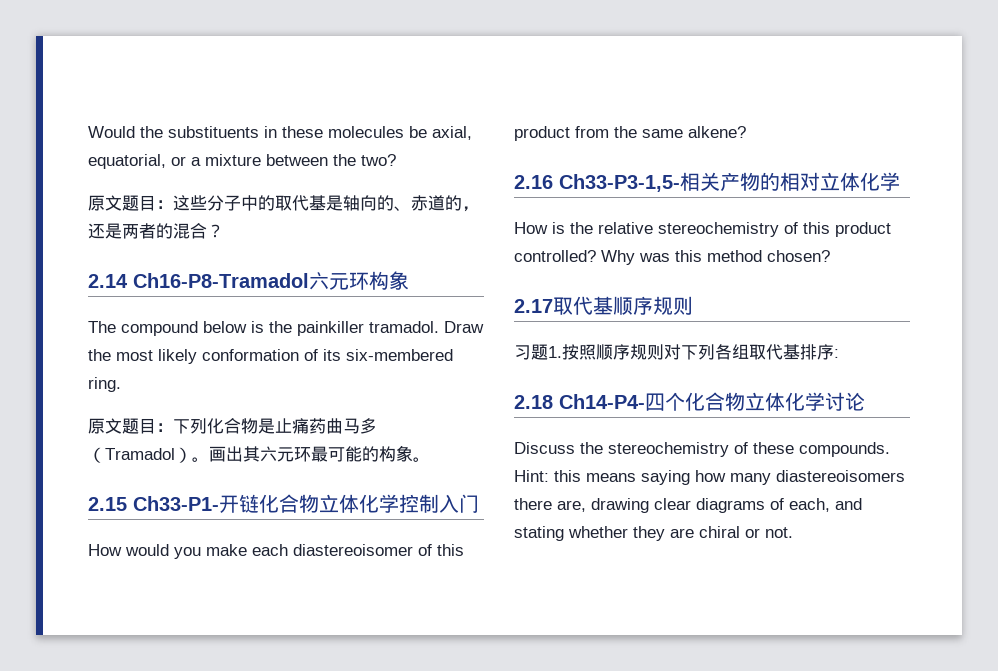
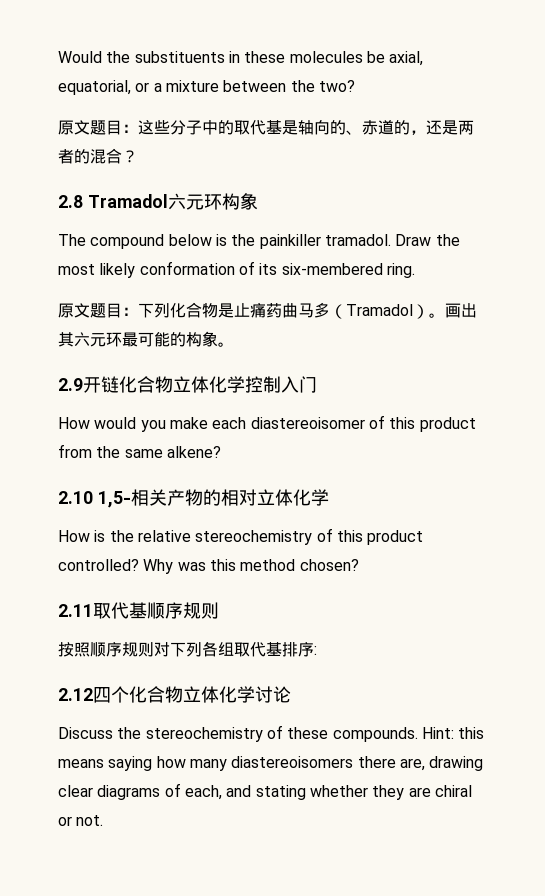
[88,273,309,288] 2.14 Ch16-P8-Tramadol -> [58,194,168,208] 2.8 Tramadol
[88,496,219,511] 2.15 Ch33-P1- -> [58,378,83,391] 2.9
[514,174,680,192] 2.16 Ch33-P3-1,5- -> [58,491,131,508] 2.10 1,5-
[514,299,553,313] 2.17 -> [58,604,93,617] 2.11
[514,344,562,360] 习题1. -> (219, 610) none
[514,394,645,409] 2.18 Ch14-P4- -> [58,688,93,701] 2.12

